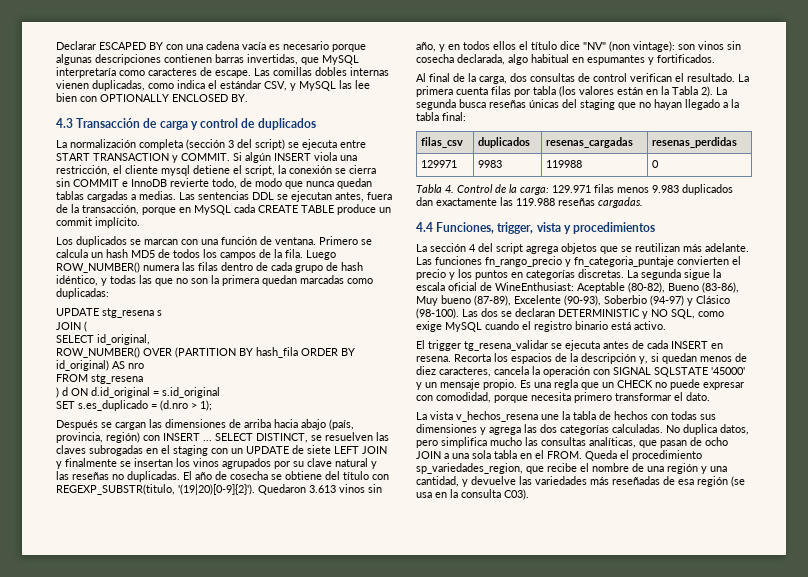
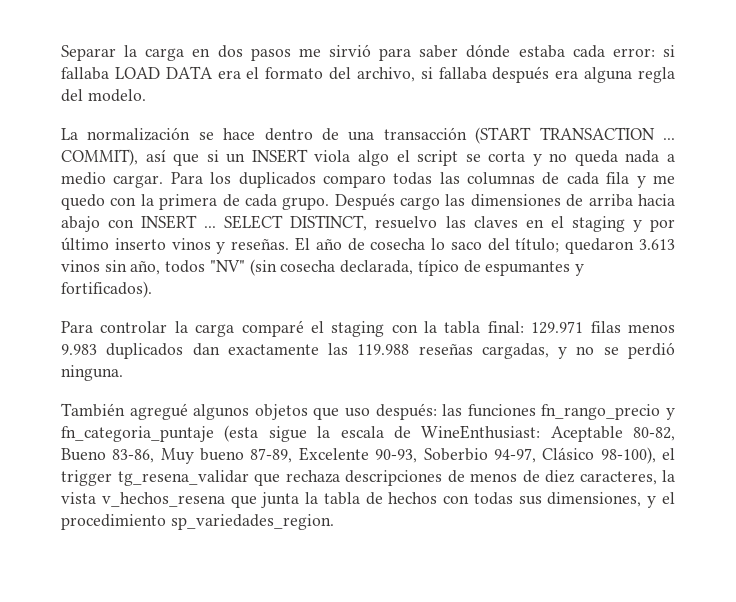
[56,41,366,52] [56,54,359,65] [56,67,389,78] [56,80,370,91] [56,93,248,102] [56,118,316,130] [56,139,366,150] [56,152,357,163] [56,165,376,176] [56,178,372,189] [56,191,392,202] [56,204,391,215] [56,217,140,228] [56,236,372,247] [56,249,336,260] [56,262,363,273] [56,275,373,286] [56,288,109,299] [56,308,162,318] [56,321,87,332] [56,334,150,345] [56,347,355,358] [56,360,144,371] [56,374,143,384] [56,387,220,398] [56,400,212,411] [56,420,146,430] Declarar ESCAPED BY con una cadena vacía es necesario porque algunas descripciones contienen barras invertidas, que MySQL interpretaría como caracteres de escape. Las comillas dobles internas vienen duplicadas, como indica el estándar CSV, y MySQL las lee bien con OPTIONALLY ENCLOSED BY. // 4.3 Transacción de carga y control de duplicados // La normalización completa (sección 3 del script) se ejecuta entre START TRANSACTION y COMMIT. Si algún INSERT viola una restricción, el cliente mysql detiene el script, la conexión se cierra sin COMMIT e InnoDB revierte todo, de modo que nunca quedan tablas cargadas a medias. Las sentencias DDL se ejecutan antes, fuera de la transacción, porque en MySQL cada CREATE TABLE produce un commit implícito. // Los duplicados se marcan con una función de ventana. Primero se calcula un hash MD5 de todos los campos de la fila. Luego ROW_NUMBER() numera las filas dentro de cada grupo de hash idéntico, y todas las que no son la primera quedan marcadas como duplicadas: // UPDATE stg_resena s // JOIN ( // SELECT id_original, // ROW_NUMBER() OVER (PARTITION BY hash_fila ORDER BY id_original) AS nro // FROM stg_resena // ) d ON d.id_original = s.id_original // SET s.es_duplicado = (d.nro > 1); // Después se cargan -> [61,44,675,61] [61,66,675,83] [61,89,146,102] [61,127,675,144] [61,149,675,166] [61,172,676,188] [61,193,441,210] Separar la carga en dos pasos me sirvió para saber dónde estaba cada error: si fallaba LOAD DATA era el formato del archivo, si fallaba después era alguna regla del modelo. // La normalización se hace dentro de una transacción (START TRANSACTION ... COMMIT), así que si un INSERT viola algo el script se corta y no queda nada a medio cargar. Para los duplicados comparo todas las columnas de cada fila y me quedo con la primera de cada grupo. Después cargo
[329,419,354,430] [56,432,140,443] (país, provincia, región) -> (100, 224) none
[311,432,373,441] se resuelven -> [375,216,438,229] resuelvo
[89,445,143,456] subrogadas -> (518, 222) none
[211,445,387,454] [56,458,377,469] [56,471,389,482] [56,484,382,495] [416,41,741,52] [416,54,715,65] [416,73,749,84] [416,86,727,97] [416,99,739,110] [416,112,466,121] [421,137,464,148] [478,137,531,148] [546,137,634,148] [652,137,738,148] [421,160,458,168] [478,160,503,168] [546,160,583,168] [652,160,660,168] [416,184,549,195] con un UPDATE de siete LEFT JOIN y finalmente se insertan los vinos agrupados por su clave natural y las reseñas no duplicadas. El año de cosecha se obtiene del título con REGEXP_SUBSTR(titulo, '(19|20)[0-9]{2}'). Quedaron 3.613 vinos sin año, y en todos ellos el título dice "NV" (non vintage): son vinos sin cosecha declarada, algo habitual en espumantes y fortificados. // Al final de la carga, dos consultas de control verifican el resultado. La primera cuenta filas por tabla (los valores están en la Tabla 2). La segunda busca reseñas únicas del staging que no hayan llegado a la tabla final: // filas_csv | duplicados | resenas_cargadas | resenas_perdidas // 129971 | 9983 | 119988 | 0 // Tabla 4. Control de la carga: -> [632,219,676,232] [61,237,675,254] [61,259,584,276] [61,281,152,298] [61,320,524,337] y por último inserto vinos y reseñas. El año de cosecha lo saco del título; quedaron 3.613 vinos sin año, todos "NV" (sin cosecha declarada, típico de espumantes y fortificados). // Para controlar la carga comparé el staging con la tabla final:
[598,197,643,208] [416,222,656,234] [416,243,749,254] [416,256,741,267] [416,269,681,280] cargadas. // 4.4 Funciones, trigger, vista y procedimientos // La sección 4 del script agrega objetos que se reutilizan más adelante. Las funciones fn_rango_precio y fn_categoria_puntaje convierten el precio y los puntos en categorías discretas. La segunda -> [481,342,675,359] [61,365,123,381] [61,403,676,420] [61,425,259,442] cargadas, y no se perdió ninguna. // También agregué algunos objetos que uso después: las funciones fn_rango_precio y fn_categoria_puntaje (esta
[448,282,477,291] oficial -> (384, 432) none
[628,282,739,293] [416,295,730,306] [416,308,724,319] [416,321,666,332] [416,340,723,351] [416,353,747,364] [416,366,745,377] [416,379,744,390] [416,392,710,403] [416,411,559,422] (80-82), Bueno (83-86), Muy bueno (87-89), Excelente (90-93), Soberbio (94-97) y Clásico (98-100). Las dos se declaran DETERMINISTIC y NO SQL, como exige MySQL cuando el registro binario está activo. // El trigger tg_resena_validar se ejecuta antes de cada INSERT en resena. Recorta los espacios de la descripción y, si quedan menos de diez caracteres, cancela la operación con SIGNAL SQLSTATE '45000' y un mensaje propio. Es una regla que un CHECK no puede expresar con comodidad, porque necesita primero transformar el dato. // La vista v_hechos_resena une -> [633,427,675,441] [61,447,676,464] [61,470,675,486] [61,492,300,508] 80-82, Bueno 83-86, Muy bueno 87-89, Excelente 90-93, Soberbio 94-97, Clásico 98-100), el trigger tg_resena_validar que rechaza descripciones de menos de diez caracteres, la vista v_hechos_resena que junta
[416,424,749,435] [416,437,728,448] [416,450,702,461] [416,463,727,474] [416,476,745,487] [416,489,529,500] dimensiones y agrega las dos categorías calculadas. No duplica datos, pero simplifica mucho las consultas analíticas, que pasan de ocho JOIN a una sola tabla en el FROM. Queda el procedimiento sp_variedades_region, que recibe el nombre de una región y una cantidad, y devuelve las variedades más reseñadas de esa región (se usa en la consulta C03). -> [547,492,675,508] [61,514,334,530] dimensiones, y el procedimiento sp_variedades_region.

